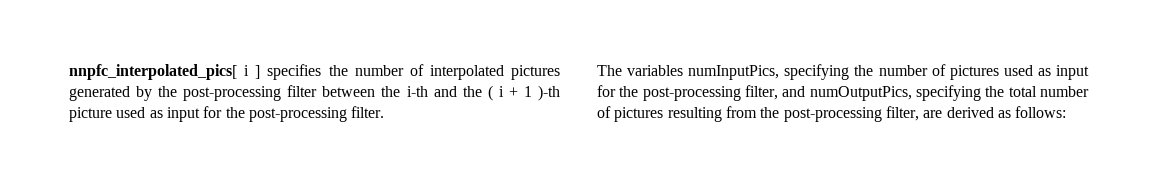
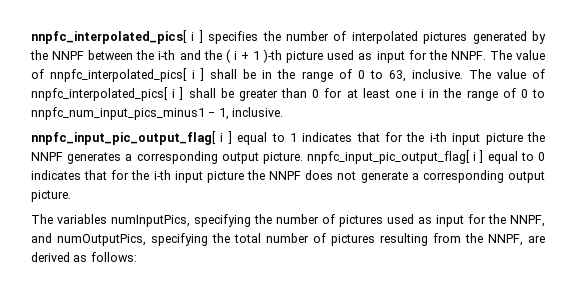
[183,85,318,101] post-processing filter -> [52,51,85,60] NNPF
[248,106,385,122] post-processing filter. -> [450,50,546,60] [31,68,545,82] [31,87,546,101] [31,107,284,120] [31,131,545,145] [31,150,545,164] [31,170,546,183] [31,190,71,202] NNPF. The value of nnpfc_interpolated_pics[ i ] shall be in the range of 0 to 63, inclusive. The value of nnpfc_interpolated_pics[ i ] shall be greater than 0 for at least one i in the range of 0 to nnpfc_num_input_pics_minus1 − 1, inclusive. // nnpfc_input_pic_output_flag[ i ] equal to 1 indicates that for the i-th input picture the NNPF generates a corresponding output picture. nnpfc_input_pic_output_flag[ i ] equal to 0 indicates that for the i-th input picture the NNPF does not generate a corresponding output picture.
[642,85,778,101] post-processing filter, -> [510,215,545,227] NNPF,
[783,106,919,122] post-processing filter, -> [488,234,523,246] NNPF,

